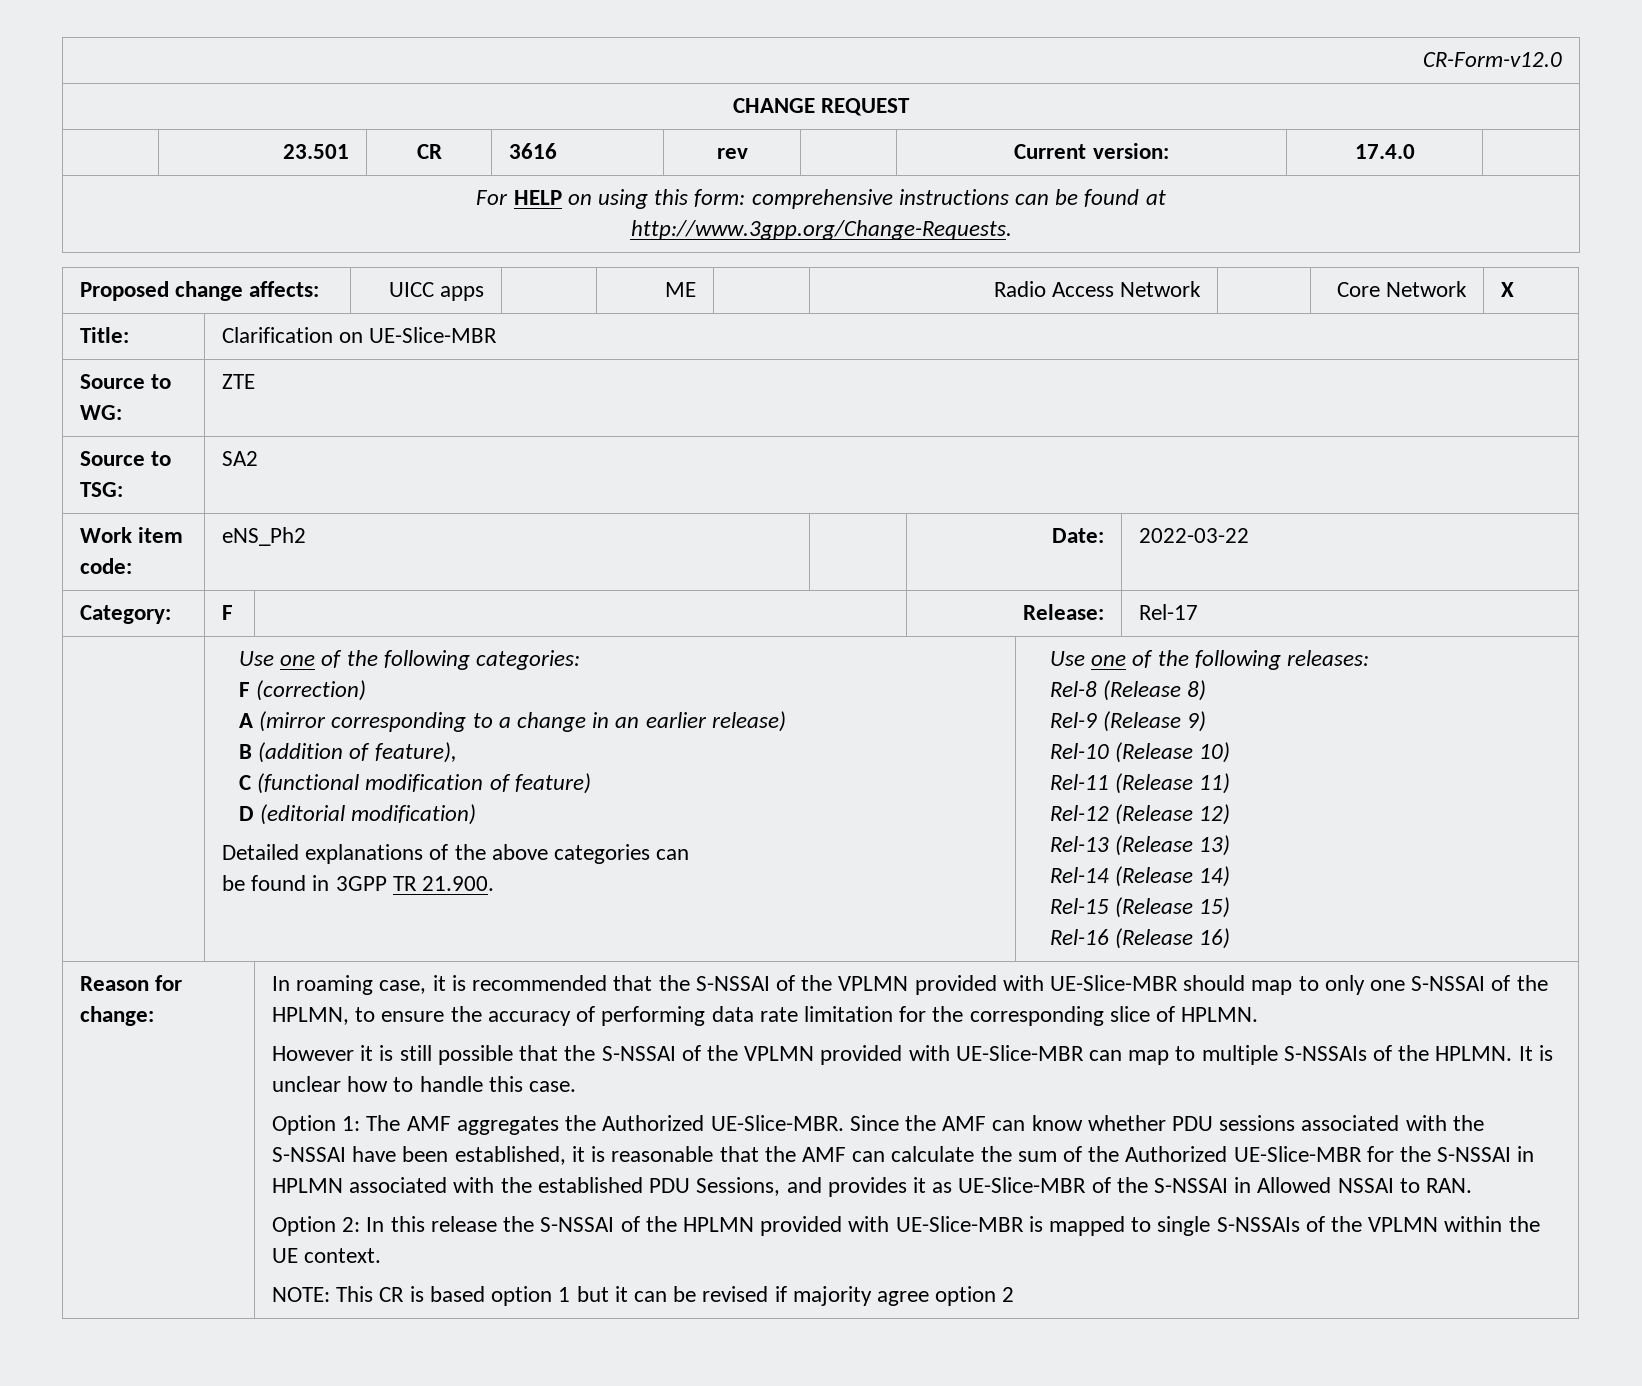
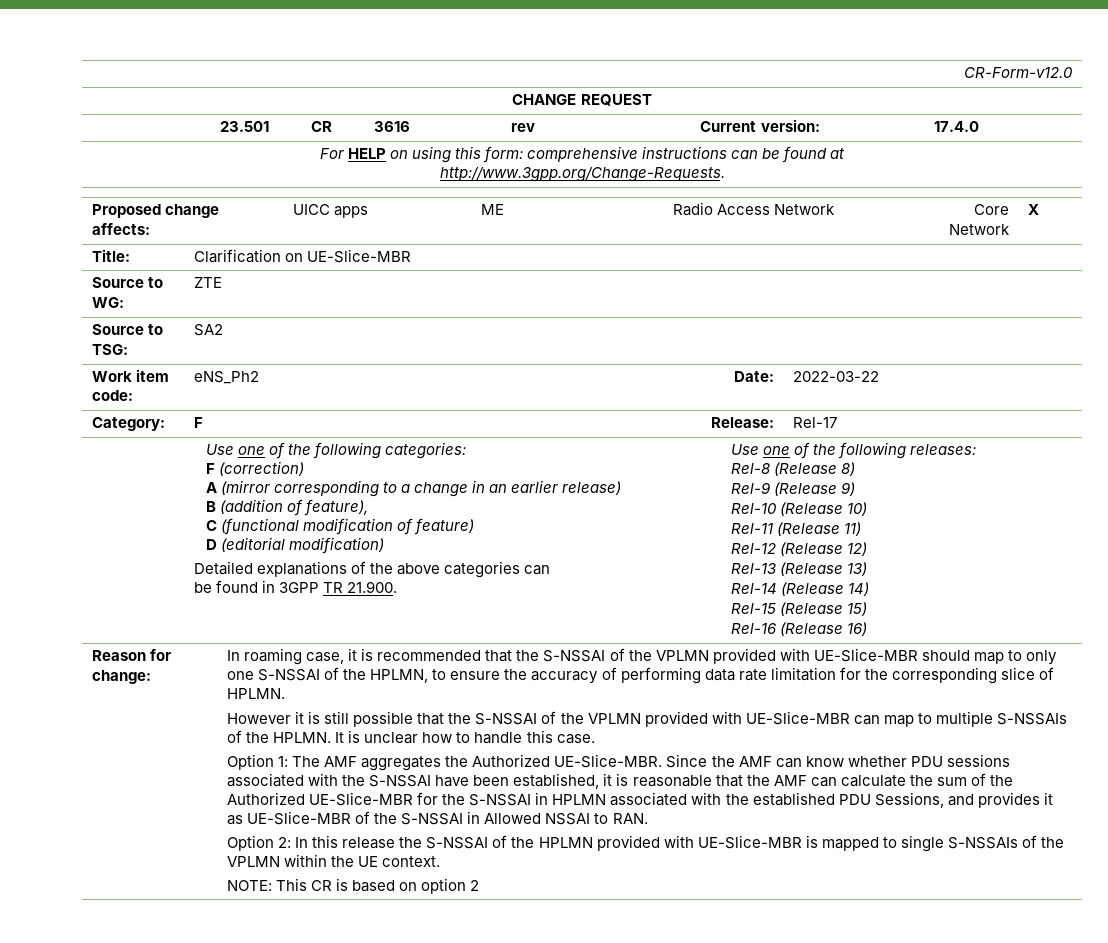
[491,1286,929,1306] option 1 but it can be revised if majority agree -> [399,882,418,891] on

